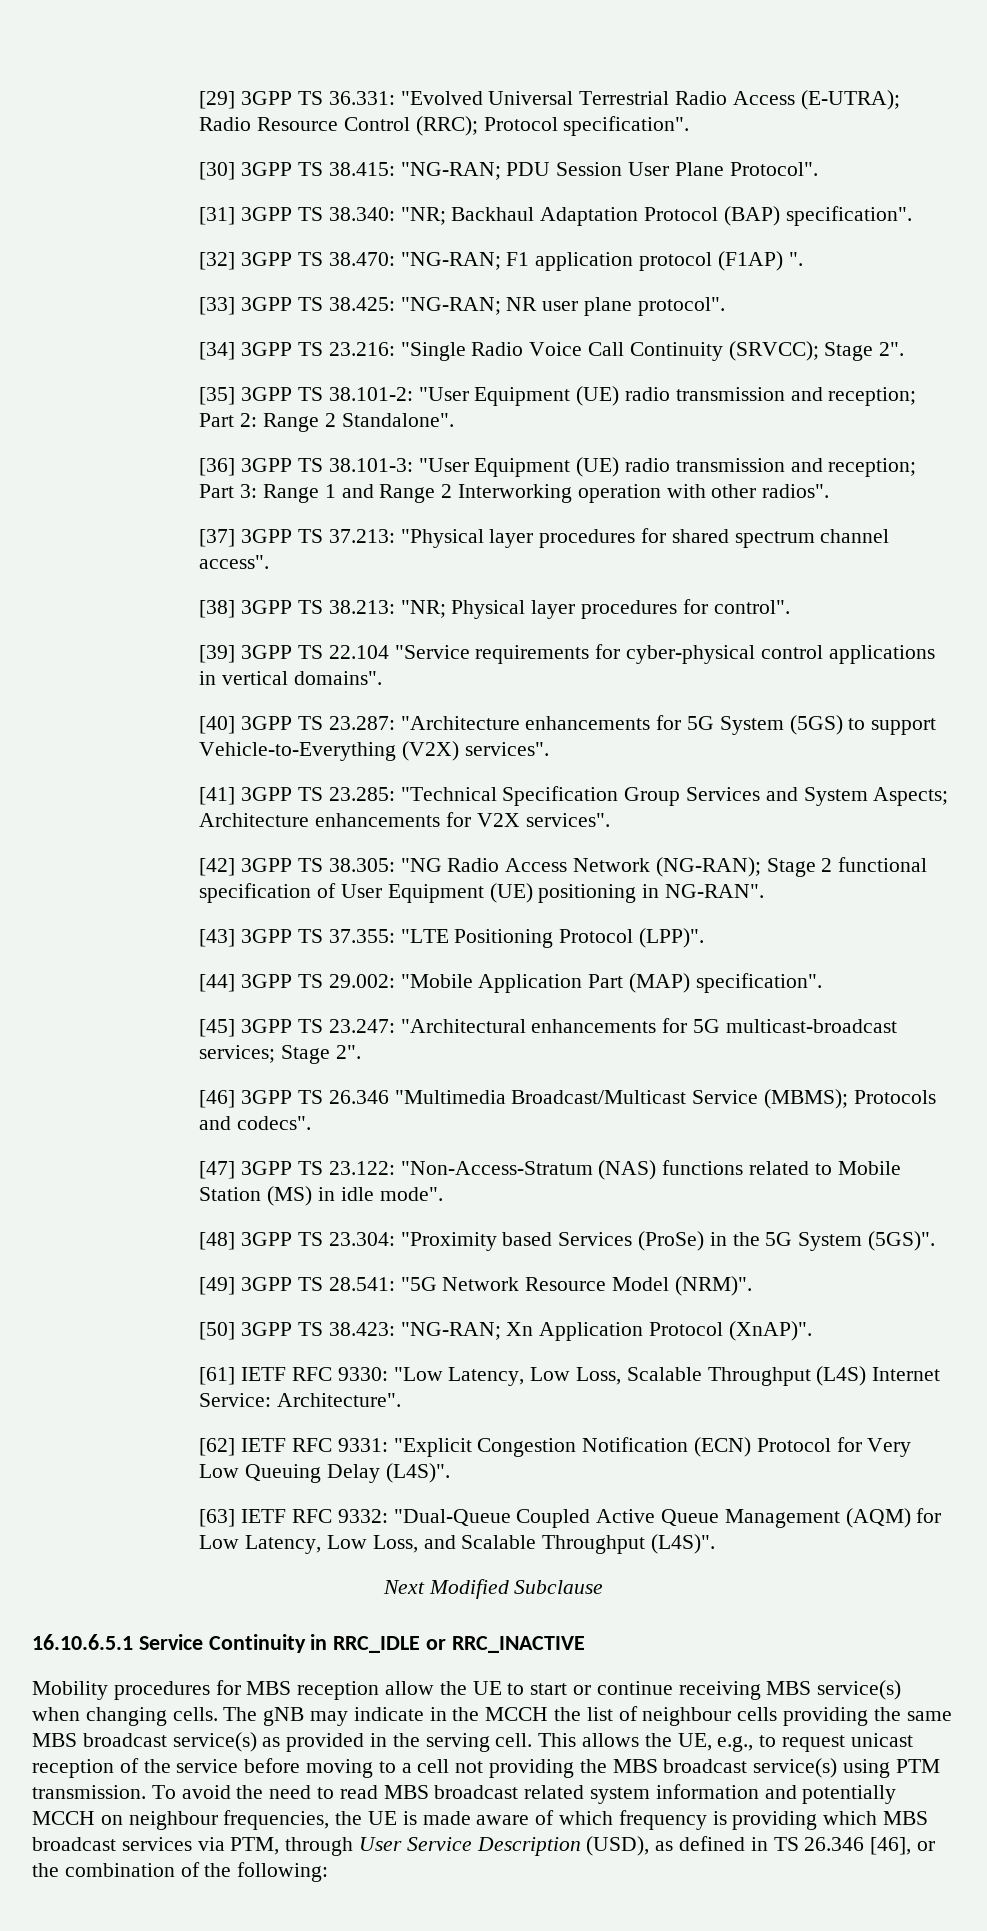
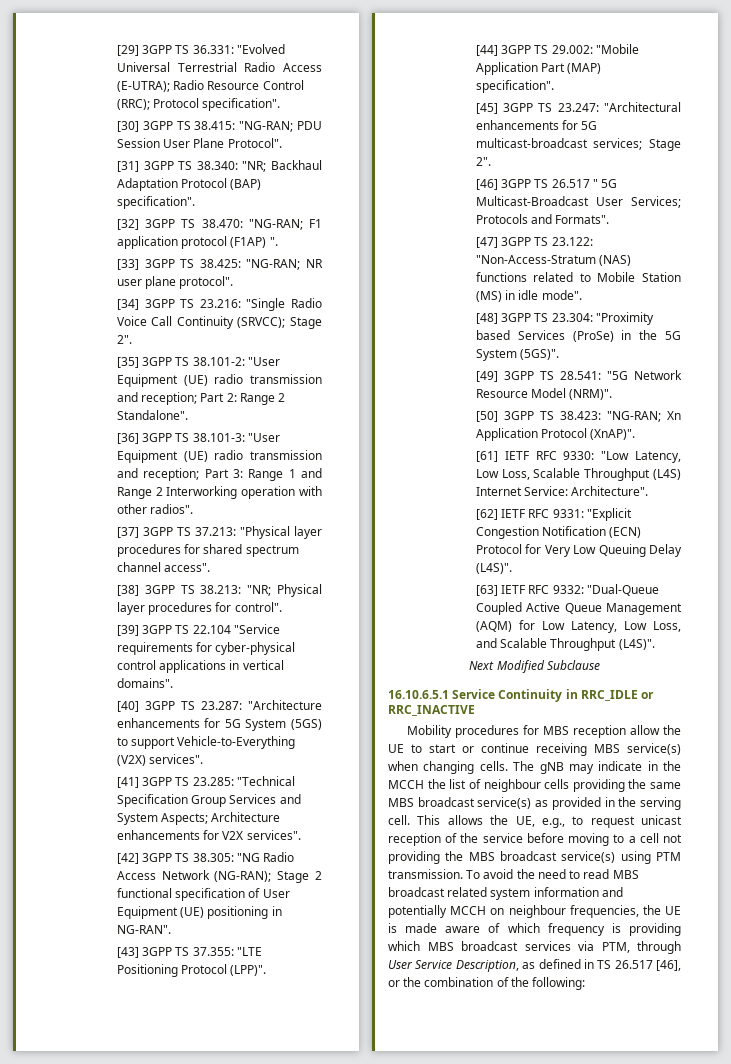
[328,1089,849,1109] 26.346 "Multimedia Broadcast/Multicast Service (MBMS); -> [551,179,618,188] [475,196,681,208] 26.517 " 5G Multicast-Broadcast User Services;
[237,1116,312,1130] codecs". -> [555,215,610,224] Formats".
[476,1836,650,1856] Description (USD), -> [455,960,519,972] Description,
[804,1837,865,1851] 26.346 -> [614,960,653,969] 26.517

